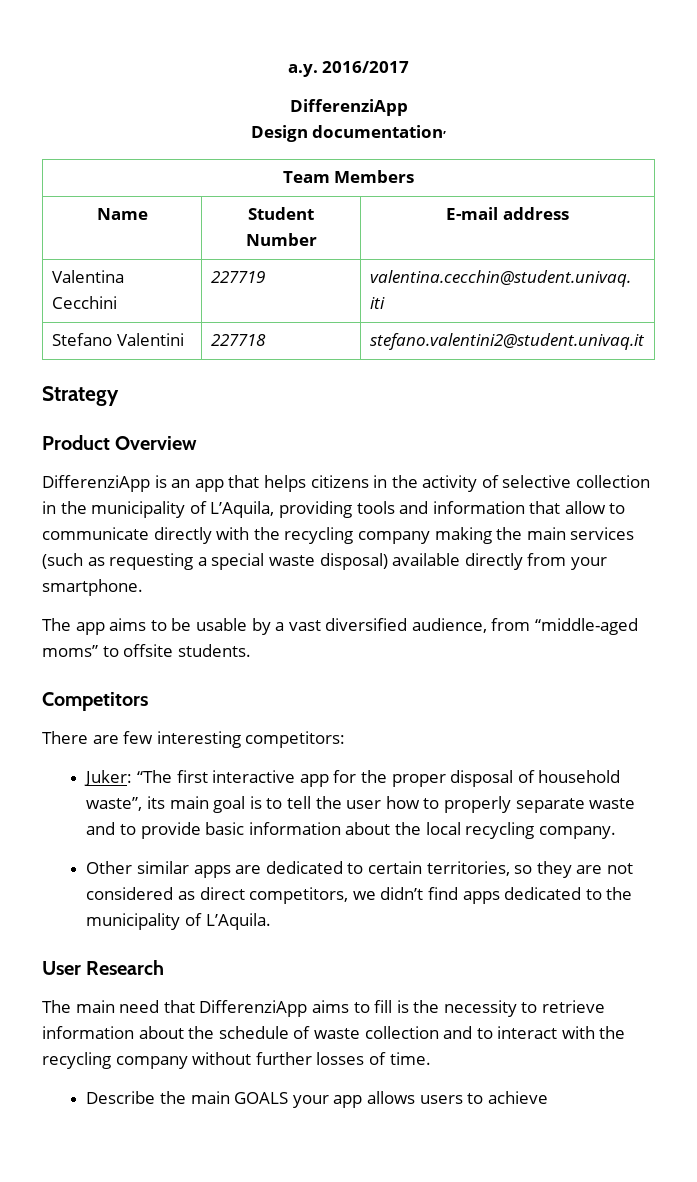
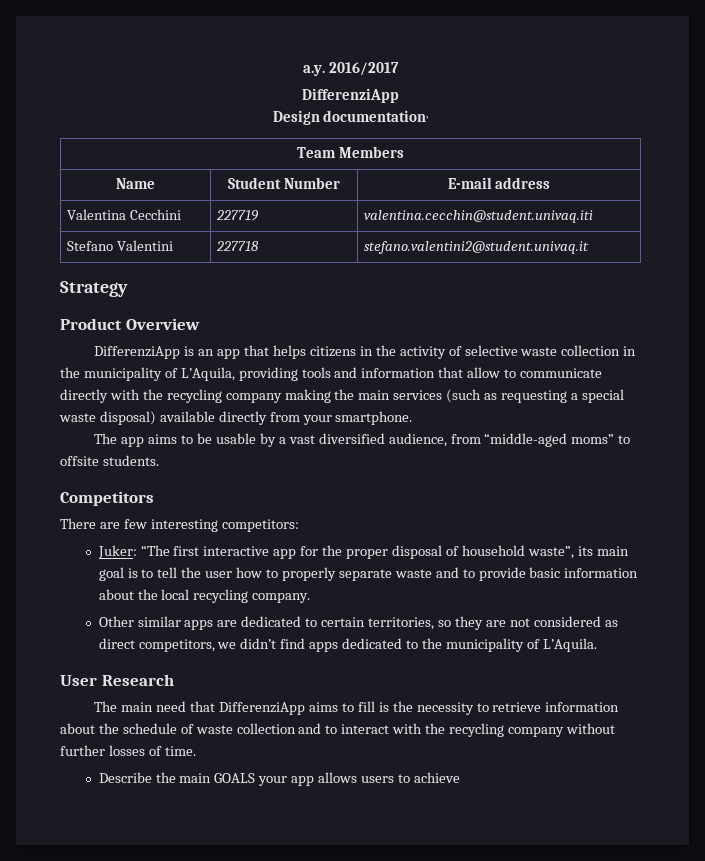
(572, 481) none -> [520,347,558,356] waste

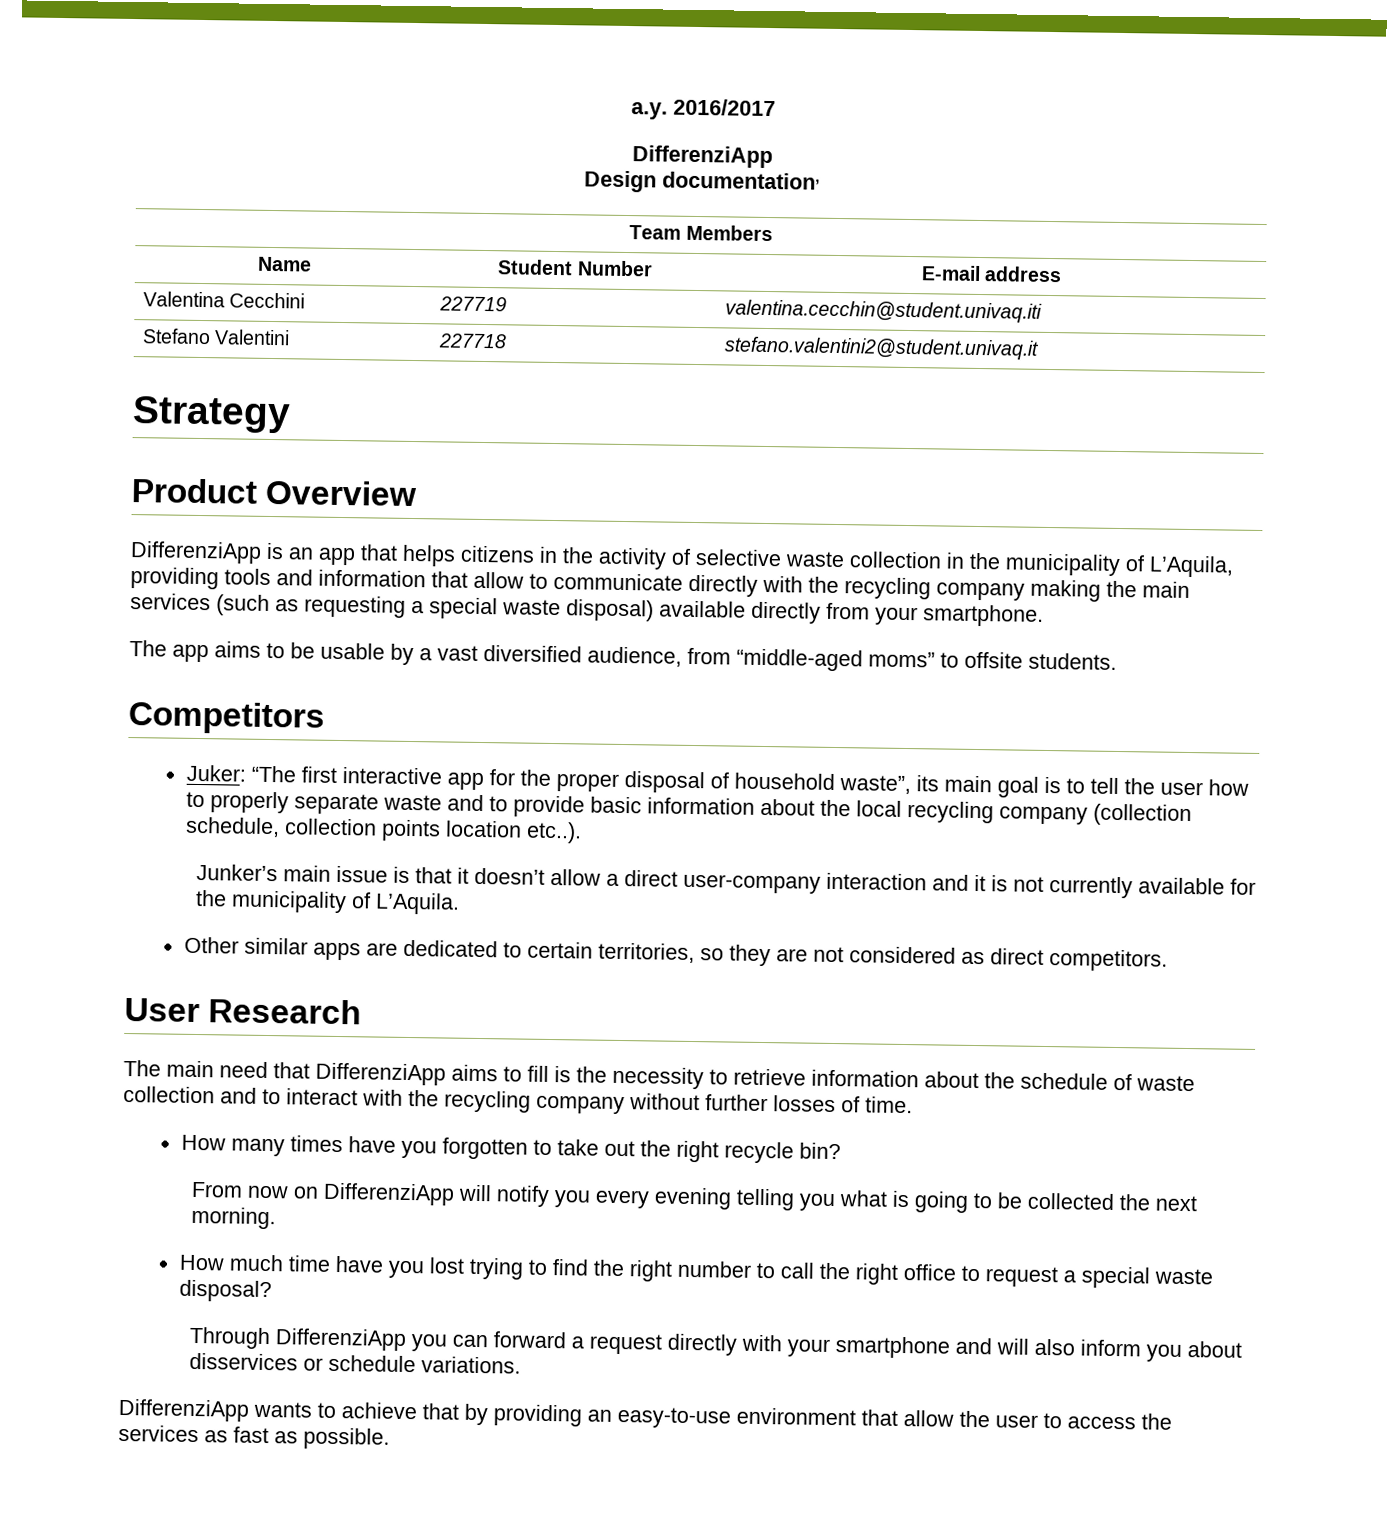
[60,518,299,532] // There are few interesting competitors: -> (325, 718) none
[252,593,311,603] company. -> [998,803,1192,827] [184,816,582,844] [196,863,1257,899] [195,889,461,915] company (collection schedule, collection points location etc..). // Junker’s main issue is that it doesn’t allow a direct user-company interaction and it is not currently available for the municipality of L’Aquila.
[138,638,597,652] competitors, we didn’t find apps dedicated to the municipality of L’Aquila. -> [1048,949,1168,972] competitors.
[98,772,460,786] Describe the main GOALS your app allows users to achieve -> [180,1134,841,1164] [191,1181,1198,1213] [191,1206,277,1230] [178,1254,1213,1289] [178,1279,272,1303] [189,1326,1243,1362] [189,1352,522,1374] [118,1398,1172,1430] [118,1424,390,1450] How many times have you forgotten to take out the right recycle bin? // From now on DifferenziApp will notify you every evening telling you what is going to be collected the next morning. // How much time have you lost trying to find the right number to call the right office to request a special waste disposal? // Through DifferenziApp you can forward a request directly with your smartphone and will also inform you about disservices or schedule variations. // DifferenziApp wants to achieve that by providing an easy-to-use environment that allow the user to access the services as fast as possible.

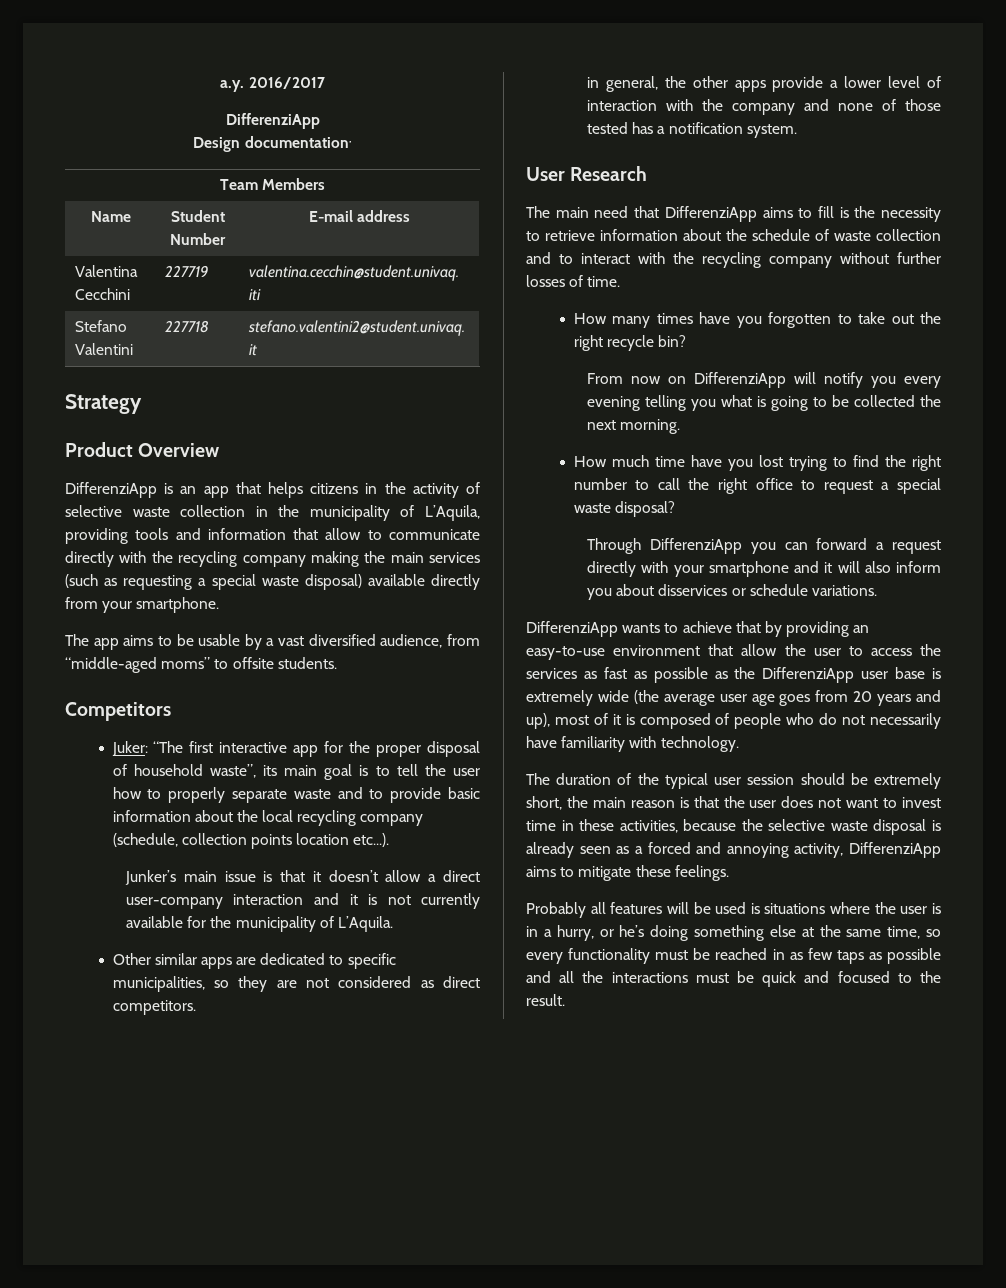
[1092,803,1192,827] [184,816,280,838] (collection schedule, -> [112,833,178,847] (schedule,
[525,821,582,844] etc..). -> [353,833,390,847] etc...).
[526,941,695,964] certain territories, -> [347,953,396,969] [112,976,205,992] specific municipalities,
(1168, 960) none -> [586,76,941,92] [586,99,941,115] [586,122,797,138] // in general, the other apps provide a lower level of interaction with the company and none of those tested has a notification system.
(993, 1346) none -> [824,562,833,573] it
[303,1427,390,1450] possible. -> [653,667,941,683] [526,690,941,706] [526,713,941,729] [526,736,739,752] [526,773,941,789] [526,796,941,810] [526,819,941,835] [526,842,941,858] [526,865,729,881] [526,902,941,918] [526,925,941,941] [526,948,942,964] [526,971,941,987] [526,994,565,1006] possible as the DifferenziApp user base is extremely wide (the average user age goes from 20 years and up), most of it is composed of people who do not necessarily have familiarity with technology. // The duration of the typical user session should be extremely short, the main reason is that the user does not want to invest time in these activities, because the selective waste disposal is already seen as a forced and annoying activity, DifferenziApp aims to mitigate these feelings. // Probably all features will be used is situations where the user is in a hurry, or he’s doing something else at the same time, so every functionality must be reached in as few taps as possible and all the interactions must be quick and focused to the result.

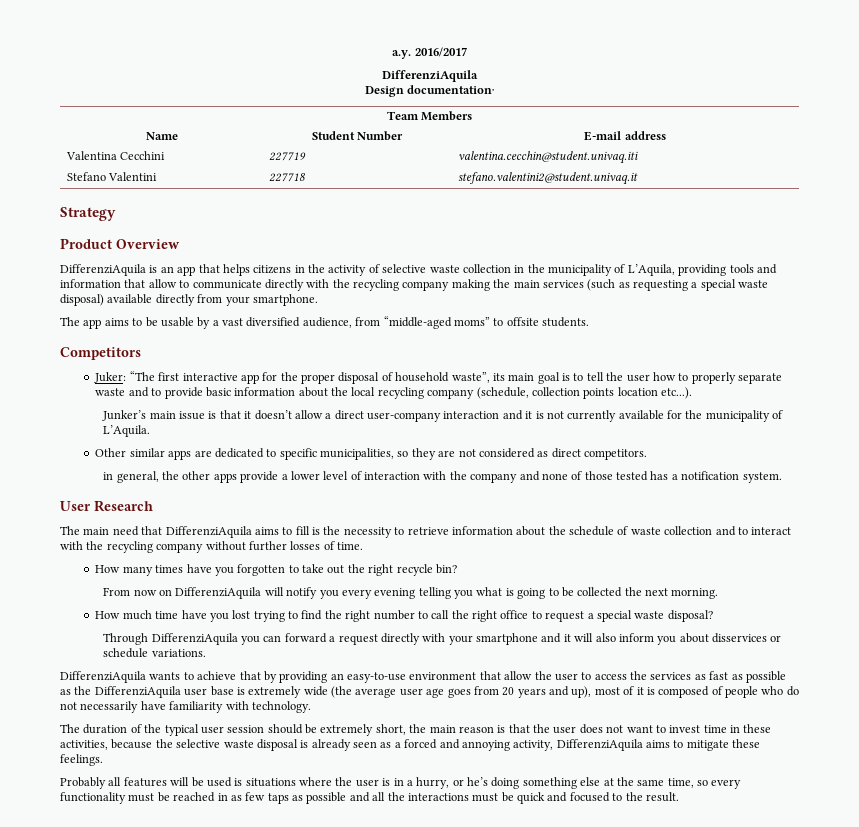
[225,113,320,129] DifferenziApp -> [382,70,478,82] DifferenziAquila
[65,482,157,498] DifferenziApp -> [60,264,146,276] DifferenziAquila
[664,206,757,222] DifferenziApp -> [165,526,252,538] DifferenziAquila
[693,372,786,388] DifferenziApp -> [175,587,262,599] DifferenziAquila
[649,538,742,554] DifferenziApp -> [151,633,238,645] DifferenziAquila
[526,621,618,637] DifferenziApp -> [60,671,146,683] DifferenziAquila
[762,667,855,683] DifferenziApp -> [94,686,181,698] DifferenziAquila
[849,842,941,858] DifferenziApp -> [556,739,643,751] DifferenziAquila

